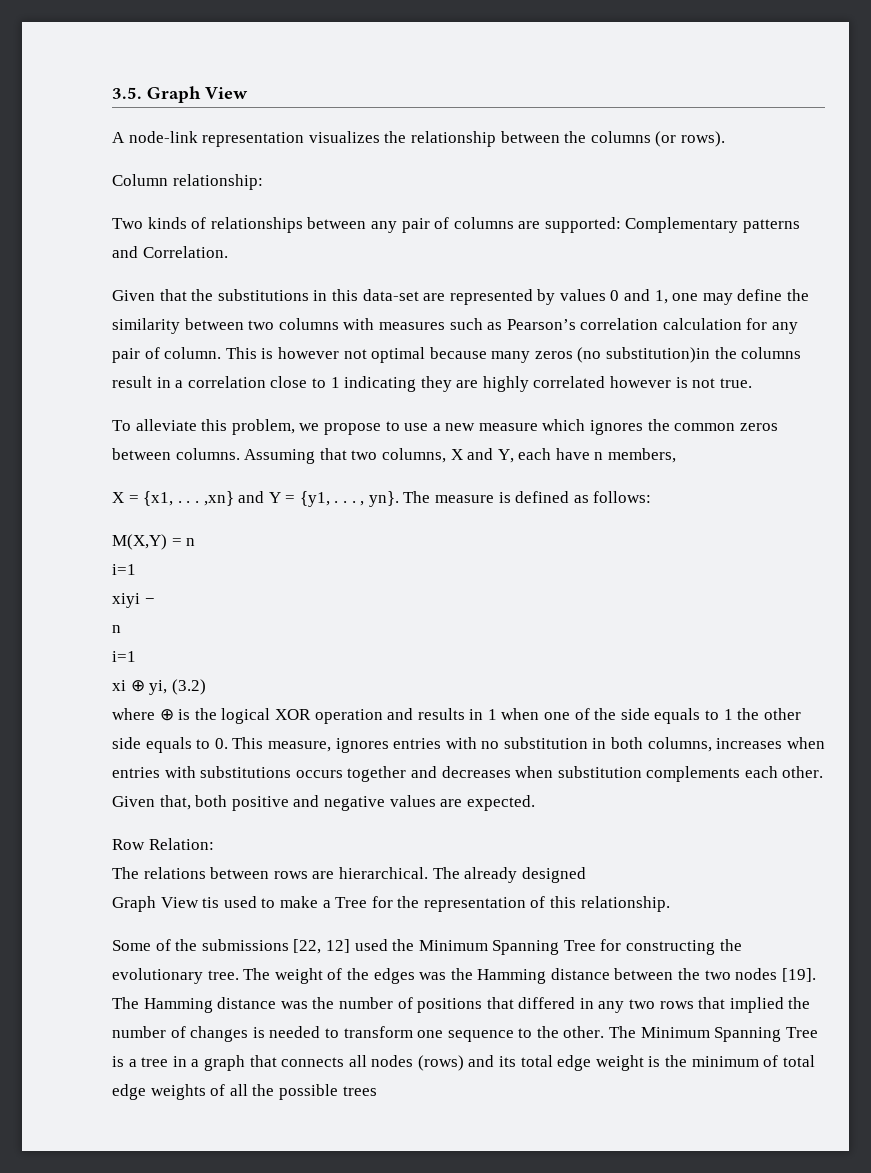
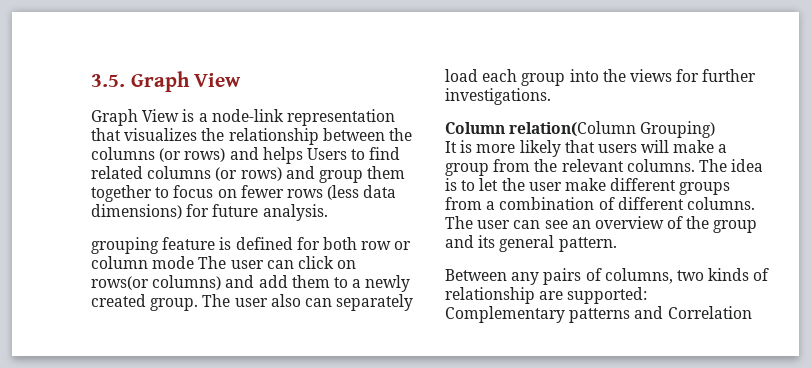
[112,132,125,143] A -> [91,109,208,126] Graph View is a
(305, 139) none -> [91,128,121,141] that
[680,131,725,147] [112,174,263,190] [112,217,514,233] rows). // Column relationship: // Two kinds of relationships between any pair of columns -> [184,147,401,164] [91,166,406,183] [91,185,397,202] [91,204,328,221] [91,237,412,254] [91,256,357,269] [91,275,411,292] [91,294,414,311] [445,69,757,86] [445,88,551,105] [445,121,716,138] [445,140,728,157] [445,159,764,176] [445,178,731,195] [445,197,755,210] [445,216,758,233] [445,235,617,252] [445,268,770,285] [445,287,535,304] rows) and helps Users to find related columns (or rows) and group them together to focus on fewer rows (less data dimensions) for future analysis. // grouping feature is defined for both row or column mode The user can click on rows(or columns) and add them to a newly created group. The user also can separately load each group into the views for further investigations. // Column relation(Column Grouping) // It is more likely that users will make a group from the relevant columns. The idea is to let the user make different groups from a combination of different columns. The user can see an overview of the group and its general pattern. // Between any pairs of columns, two kinds of relationship
[142,246,228,258] [112,289,810,305] [112,318,799,334] [112,347,802,363] [112,376,752,392] [112,419,778,435] [112,448,677,464] [112,491,652,507] [112,534,196,550] [112,564,136,575] [112,593,155,608] [112,625,121,633] [112,651,136,662] [112,679,206,695] [112,708,801,724] [112,737,825,753] [112,766,824,782] [112,795,535,811] [112,838,214,850] [112,867,586,883] [112,896,670,912] [112,939,742,955] [112,968,816,984] [112,997,811,1013] [112,1026,818,1042] [112,1055,815,1071] [112,1084,377,1100] Correlation. // Given that the substitutions in this data-set are represented by values 0 and 1, one may define the similarity between two columns with measures such as Pearson’s correlation calculation for any pair of column. This is however not optimal because many zeros (no substitution)in the columns result in a correlation close to 1 indicating they are highly correlated however is not true. // To alleviate this problem, we propose to use a new measure which ignores the common zeros between columns. Assuming that two columns, X and Y, each have n members, // X = {x1, . . . ,xn} and Y = {y1, . . . , yn}. The measure is defined as follows: // M(X,Y) = n // i=1 // xiyi − // n // i=1 // xi ⊕ yi, (3.2) // where ⊕ is the logical XOR operation and results in 1 when one of the side equals to 1 the other side equals to 0. This measure, ignores entries with no substitution in both columns, increases when entries with substitutions occurs together and decreases when substitution complements each other. Given that, both positive and negative values are expected. // Row Relation: // The relations between rows are hierarchical. The already designed // Graph View tis used to make a Tree for the representation of this relationship. // Some of the submissions [22, 12] used the Minimum Spanning Tree for constructing the evolutionary tree. The weight of the edges was the Hamming distance between the two nodes [19]. The Hamming distance was the number of positions that differed in any two rows that implied the number of changes is needed to transform one sequence to the other. The Minimum Spanning Tree is a tree in a graph that connects all nodes (rows) and its total edge weight is the minimum of total edge weights of all the possible trees -> [667,306,752,319] Correlation

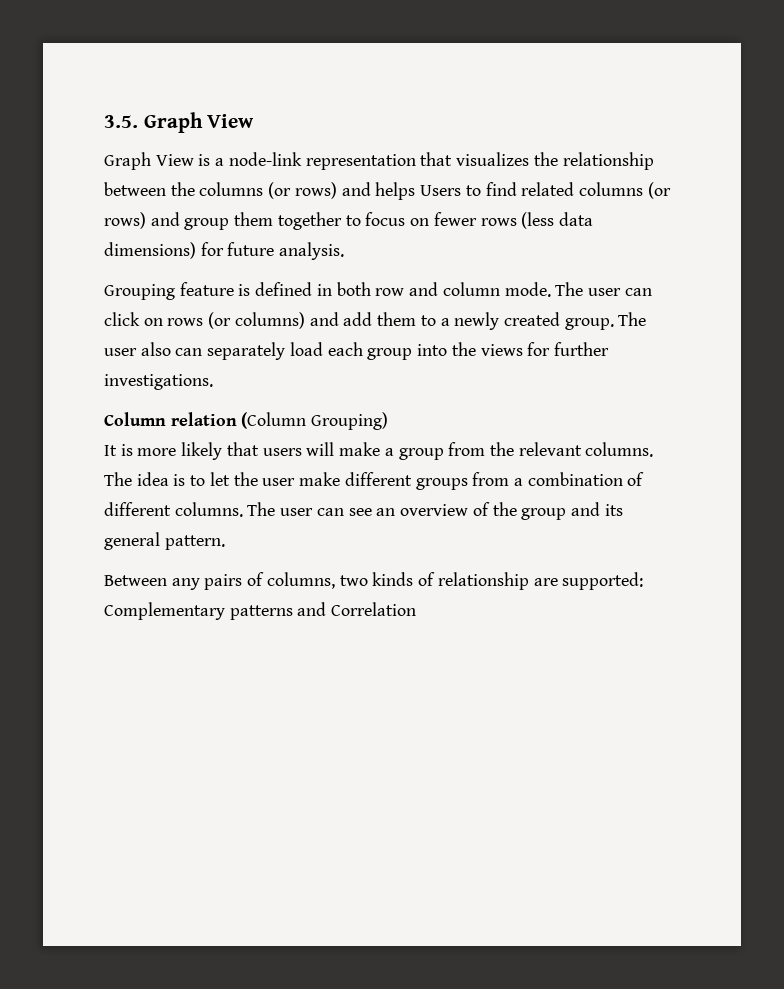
[91,237,159,254] grouping -> [104,284,175,300] Grouping
[296,237,320,250] for -> [316,284,332,296] in
[394,241,412,250] [91,256,195,269] or column mode -> [409,282,551,297] and column mode.
[91,276,149,290] rows(or -> [167,312,232,329] rows (or
[509,121,637,137] relation(Column -> [170,412,307,429] relation (Column

